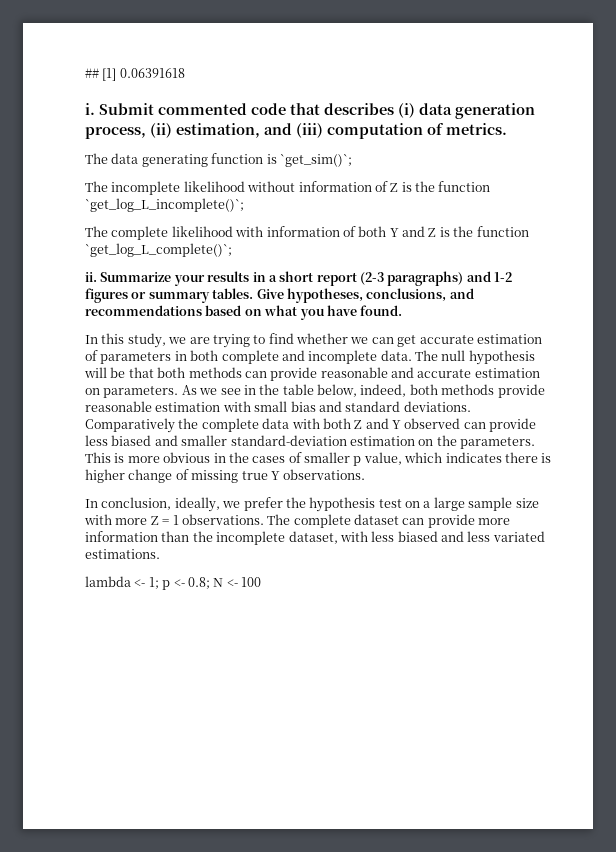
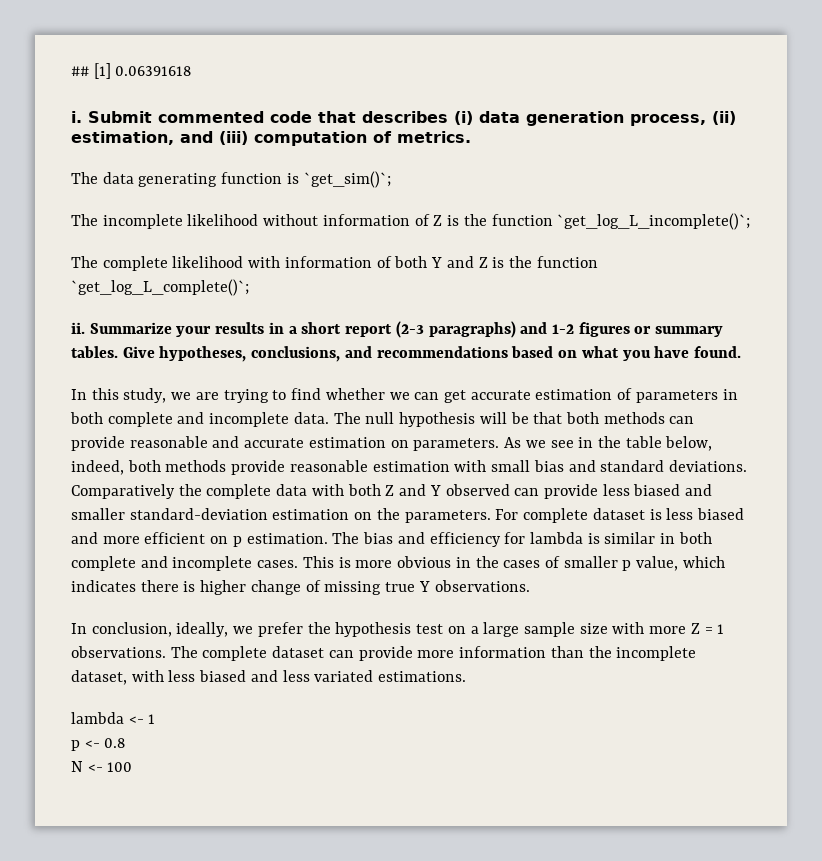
(535, 443) none -> [495,508,744,523] [71,532,712,547] [71,556,299,571] For complete dataset is less biased and more efficient on p estimation. The bias and efficiency for lambda is similar in both complete and incomplete cases.
[148,577,159,589] 1; -> [148,714,156,724] 1 //
[187,577,210,589] 0.8; -> [104,738,126,748] 0.8 //

